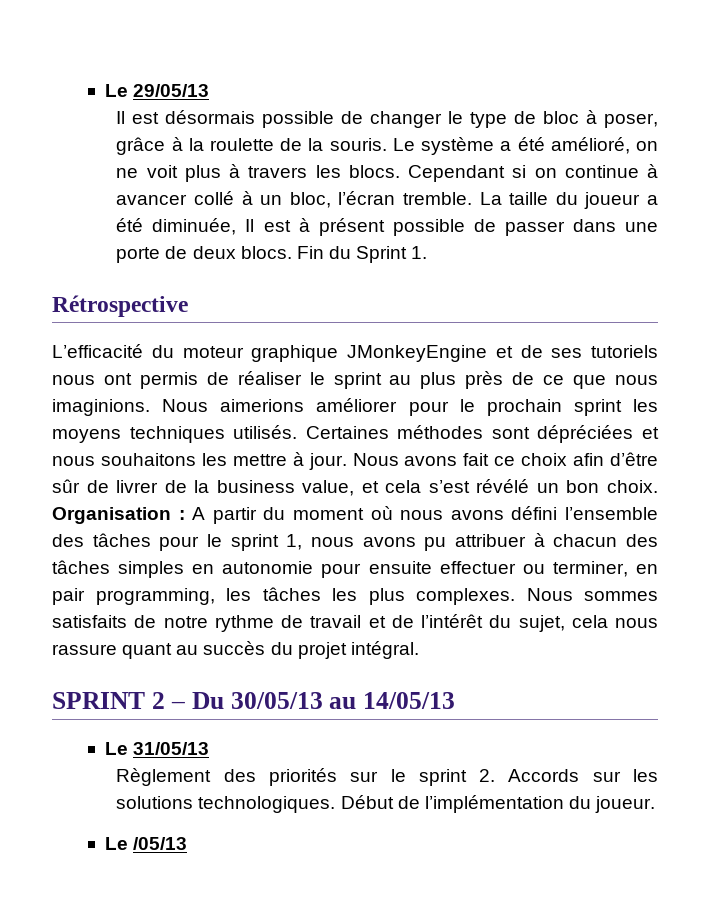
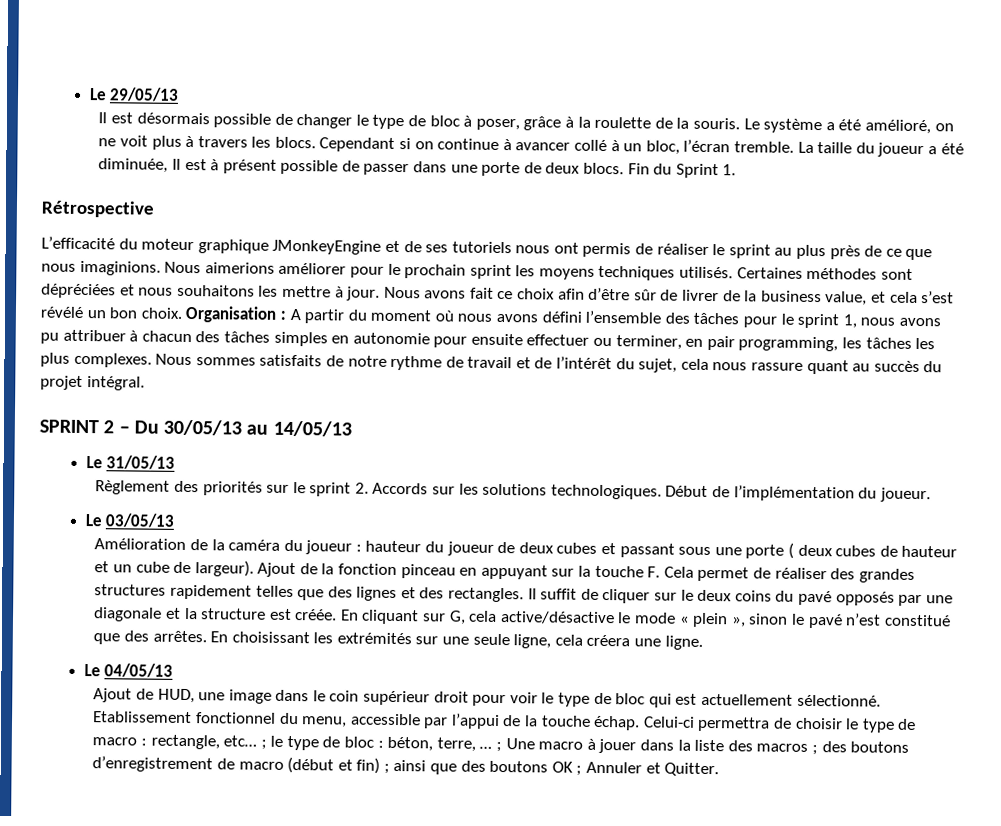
[133,837,188,850] /05/13 -> [105,513,176,528] [94,538,958,559] [94,560,915,583] [94,584,953,607] [93,607,951,629] [93,630,703,650] [83,663,174,678] [93,688,881,708] [93,711,917,733] [92,734,910,756] [92,756,720,777] 03/05/13 // Amélioration de la caméra du joueur : hauteur du joueur de deux cubes et passant sous une porte ( deux cubes de hauteur et un cube de largeur). Ajout de la fonction pinceau en appuyant sur la touche F. Cela permet de réaliser des grandes structures rapidement telles que des lignes et des rectangles. Il suffit de cliquer sur le deux coins du pavé opposés par une diagonale et la structure est créée. En cliquant sur G, cela active/désactive le mode « plein », sinon le pavé n’est constitué que des arrêtes. En choisissant les extrémités sur une seule ligne, cela créera une ligne. // Le 04/05/13 // Ajout de HUD, une image dans le coin supérieur droit pour voir le type de bloc qui est actuellement sélectionné. Etablissement fonctionnel du menu, accessible par l’appui de la touche échap. Celui-ci permettra de choisir le type de macro : rectangle, etc… ; le type de bloc : béton, terre, … ; Une macro à jouer dans la liste des macros ; des boutons d’enregistrement de macro (début et fin) ; ainsi que des boutons OK ; Annuler et Quitter.

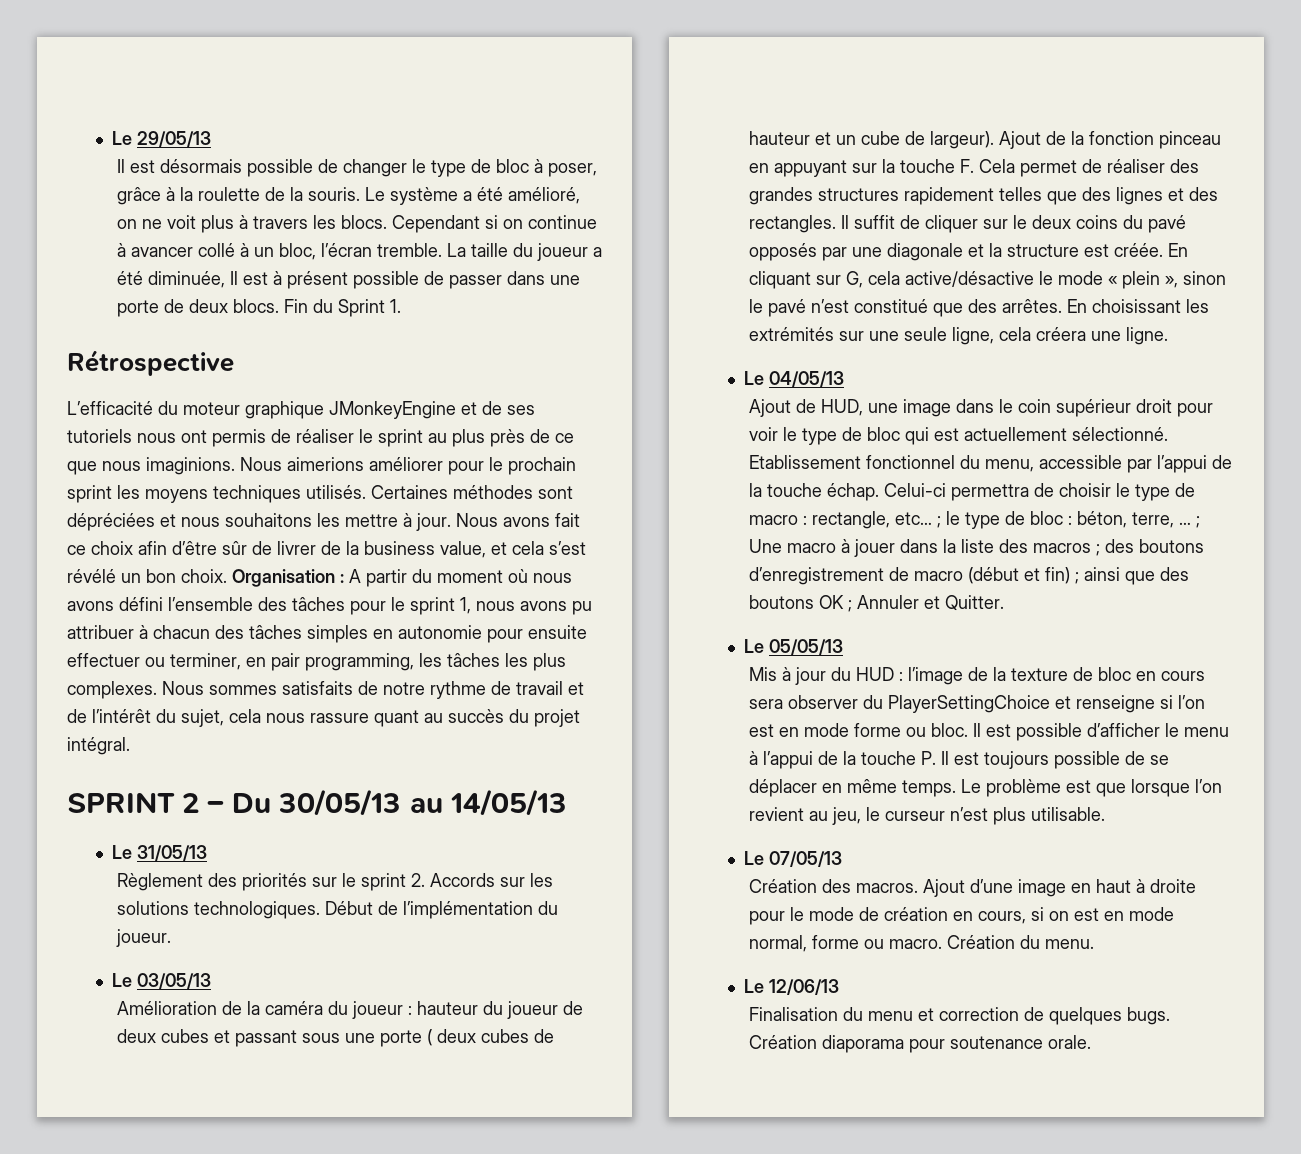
(720, 769) none -> [743,639,843,655] [748,667,1205,685] [748,695,1205,713] [748,723,1229,741] [748,751,1169,769] [748,779,1222,797] [748,807,1105,825] [743,851,842,867] [748,879,1196,897] [748,907,1174,925] [748,935,1094,952] [743,979,839,995] [748,1007,1170,1025] [748,1035,1091,1053] // Le 05/05/13 // Mis à jour du HUD : l’image de la texture de bloc en cours sera observer du PlayerSettingChoice et renseigne si l’on est en mode forme ou bloc. Il est possible d’afficher le menu à l’appui de la touche P. Il est toujours possible de se déplacer en même temps. Le problème est que lorsque l’on revient au jeu, le curseur n’est plus utilisable. // Le 07/05/13 // Création des macros. Ajout d’une image en haut à droite pour le mode de création en cours, si on est en mode normal, forme ou macro. Création du menu. // Le 12/06/13 // Finalisation du menu et correction de quelques bugs. Création diaporama pour soutenance orale.

